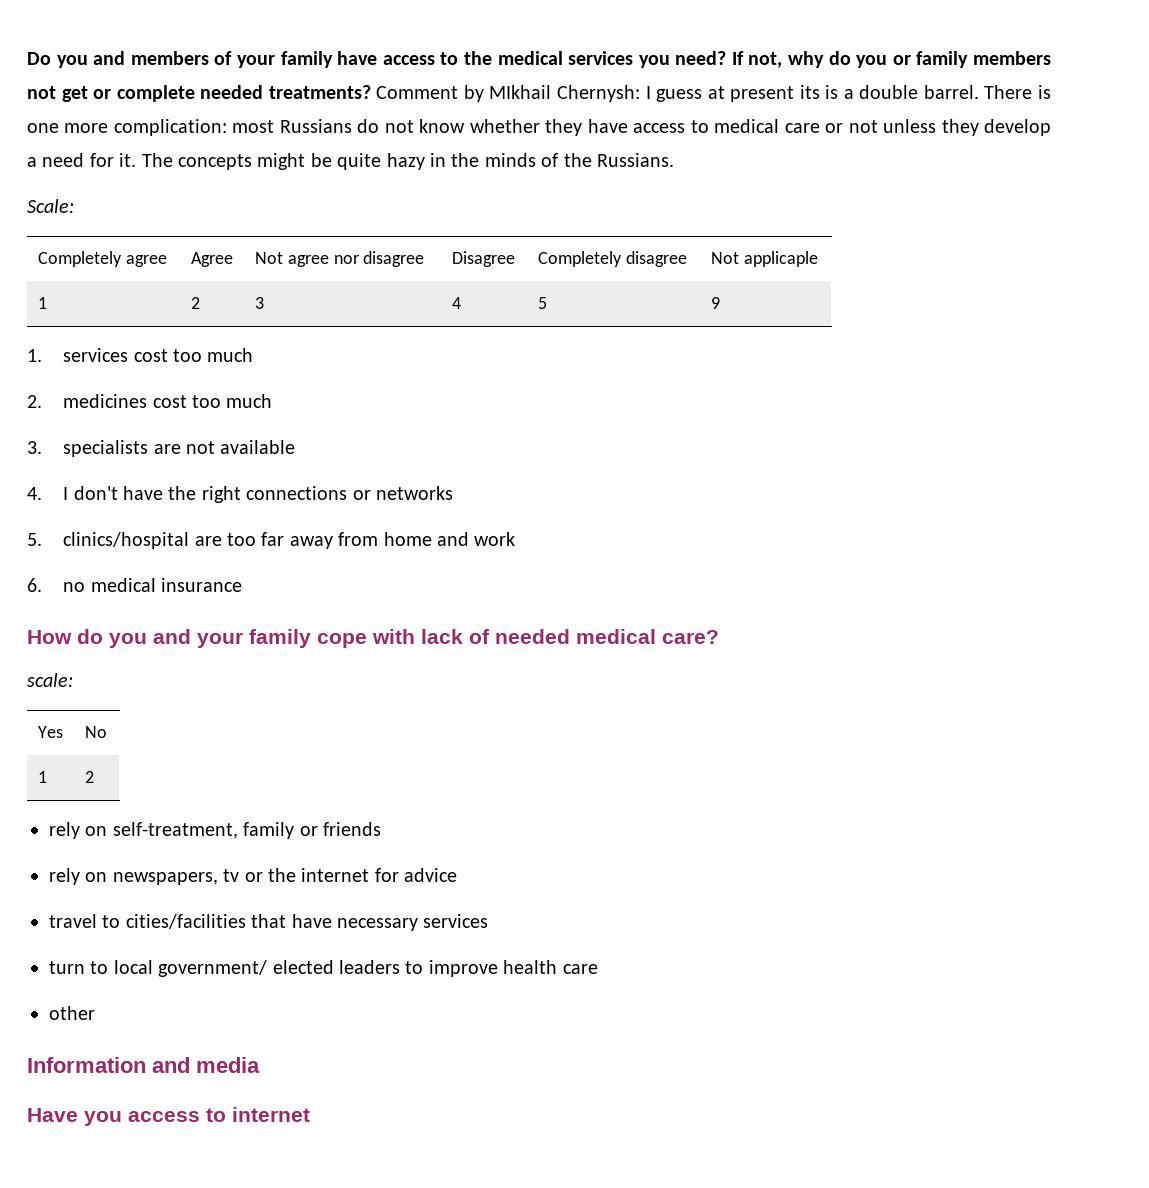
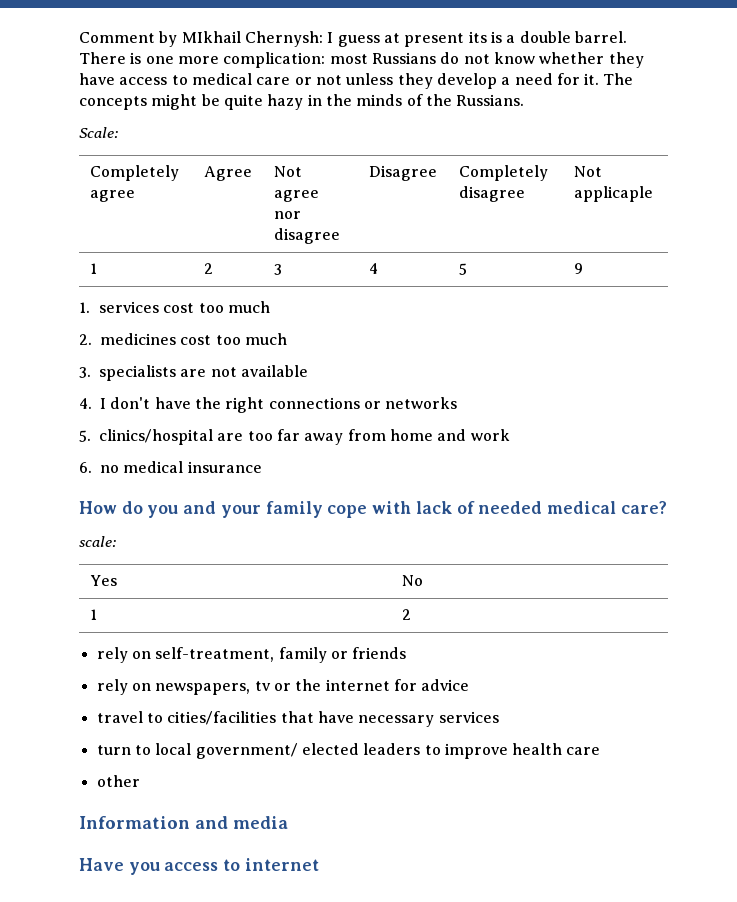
[27,51,1052,68] [27,85,371,102] Do you and members of your family have access to the medical services you need? If not, why do you or family members not get or complete needed treatments? -> (79, 37) none

